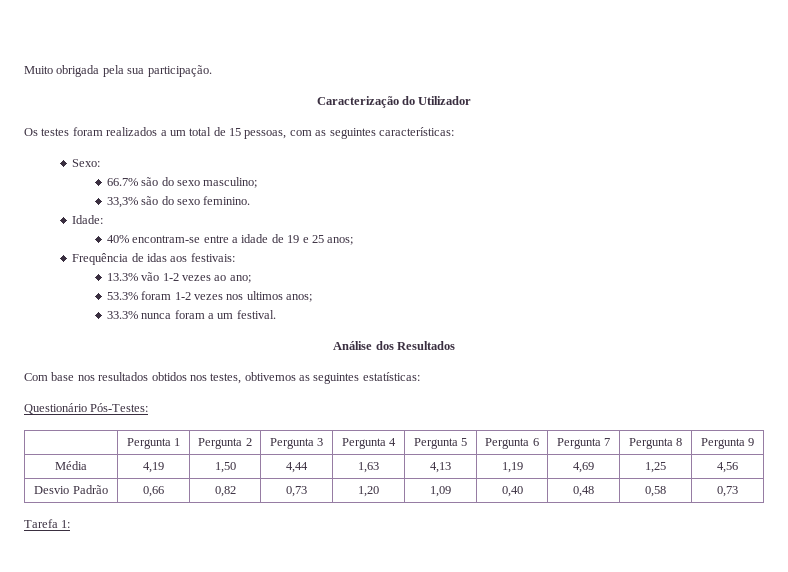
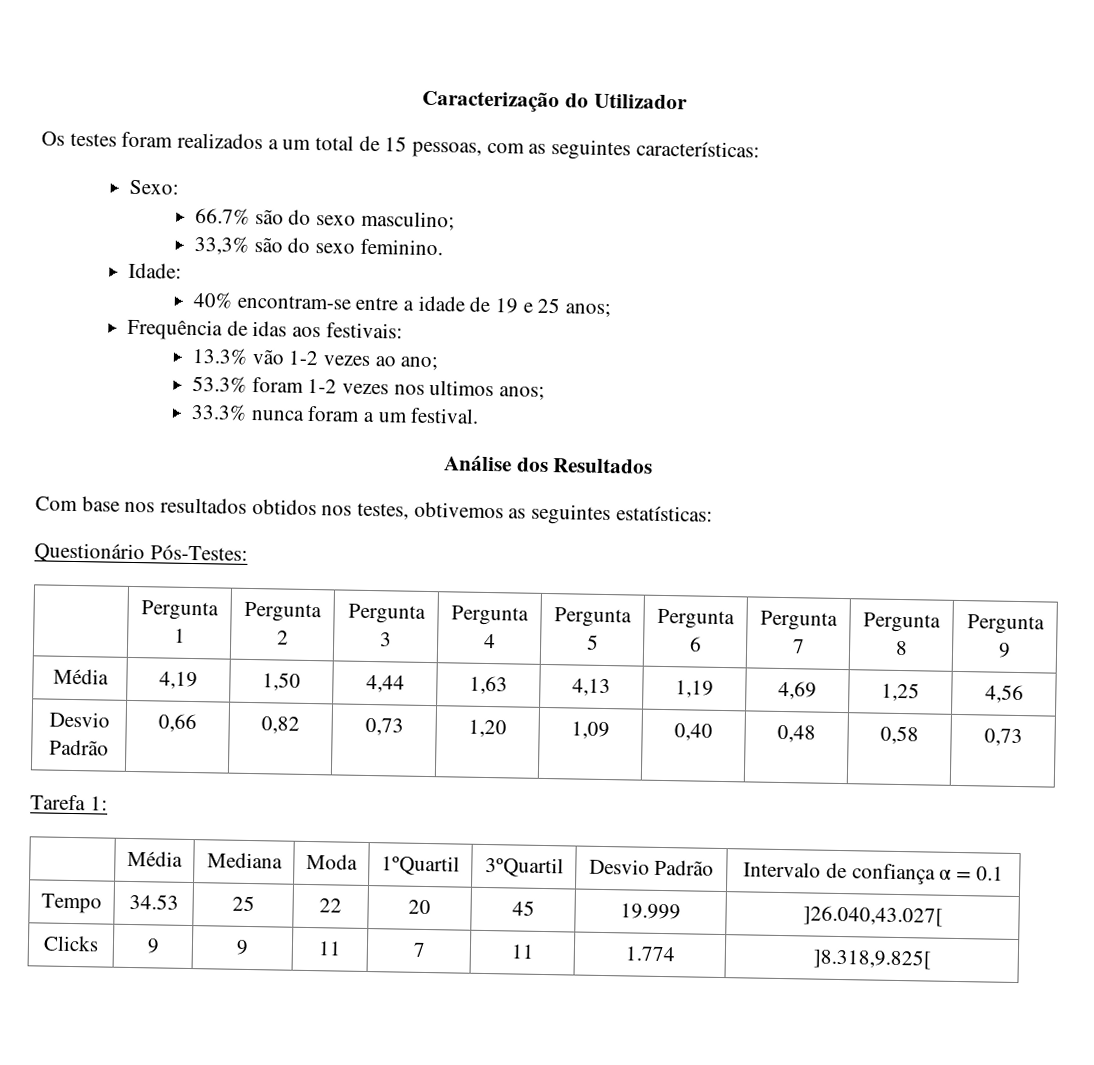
[24,65,212,77] Muito obrigada pela sua participação. // -> (422, 101) none
(71, 524) none -> [127,850,183,867] [206,852,283,869] [306,853,358,870] [381,855,460,876] [484,856,564,878] [588,858,715,876] [743,861,1004,885] [41,893,102,914] [128,893,179,910] [231,895,255,912] [319,898,342,913] [408,899,431,915] [511,900,535,916] [620,903,681,920] [802,905,943,927] [43,935,99,952] [146,938,160,954] [235,939,249,955] [318,941,342,956] [412,942,426,957] [510,944,535,959] [624,946,675,962] [812,948,931,970] // | Média | Mediana | Moda | 1ºQuartil | 3ºQuartil | Desvio Padrão | Intervalo de confiança α = 0.1 // Tempo | 34.53 | 25 | 22 | 20 | 45 | 19.999 | ]26.040,43.027[ // Clicks | 9 | 9 | 11 | 7 | 11 | 1.774 | ]8.318,9.825[

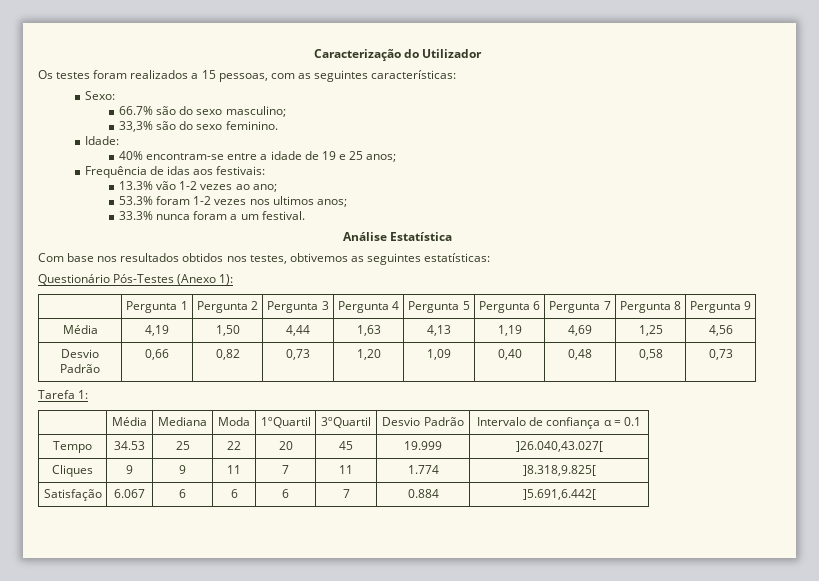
[282,135,380,152] um total de -> (199, 76) none
[516,457,654,474] dos Resultados -> [390,232,453,241] Estatística
[149,544,248,561] Pós-Testes: -> [113,274,234,285] Pós-Testes (Anexo 1):
[43,935,99,952] Clicks -> [52,465,93,477] Cliques
(931, 959) none -> [43,489,102,501] [114,489,145,498] [179,489,186,498] [230,489,238,498] [282,489,289,498] [342,489,350,498] [407,489,439,498] [522,489,596,500] // Satisfação | 6.067 | 6 | 6 | 6 | 7 | 0.884 | ]5.691,6.442[

